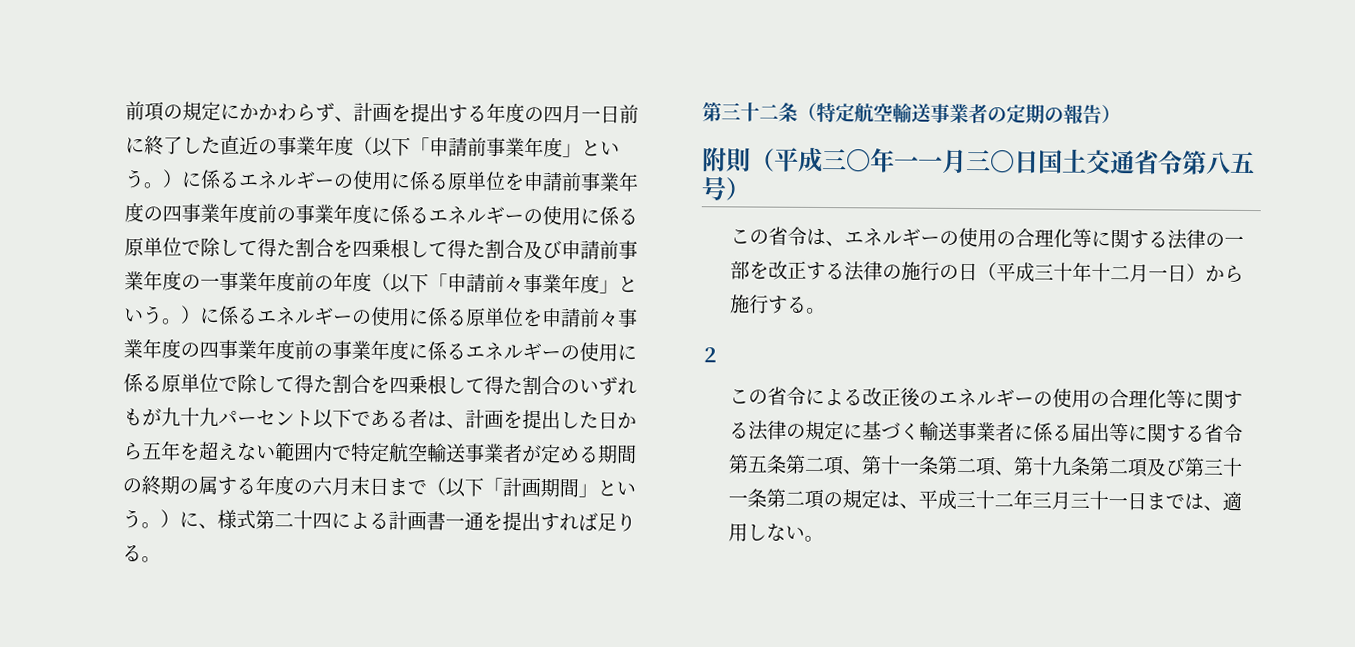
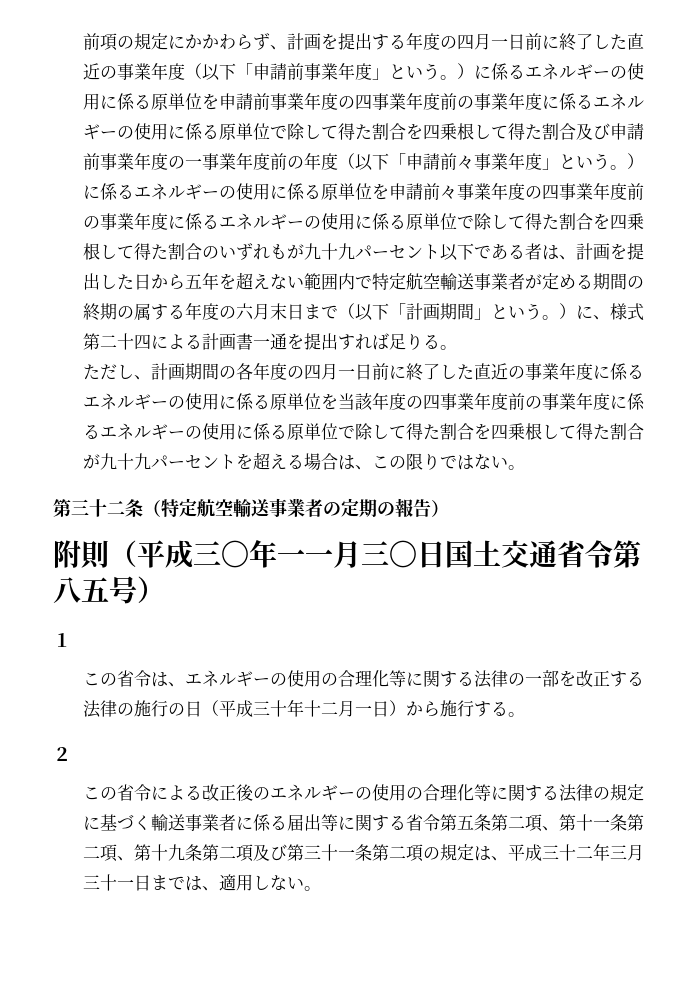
(162, 559) none -> [82,362,644,381] [82,392,645,411] [82,423,644,440] [82,452,525,470] // ただし、計画期間の各年度の四月一日前に終了した直近の事業年度に係るエネルギーの使用に係る原単位を当該年度の四事業年度前の事業年度に係るエネルギーの使用に係る原単位で除して得た割合を四乗根して得た割合が九十九パーセントを超える場合は、この限りではない。
(751, 189) none -> [53,633,71,647] // １

